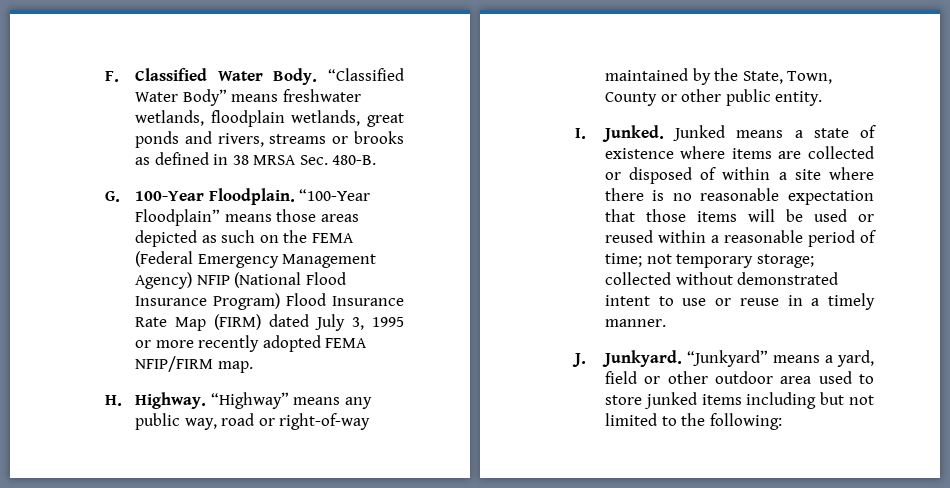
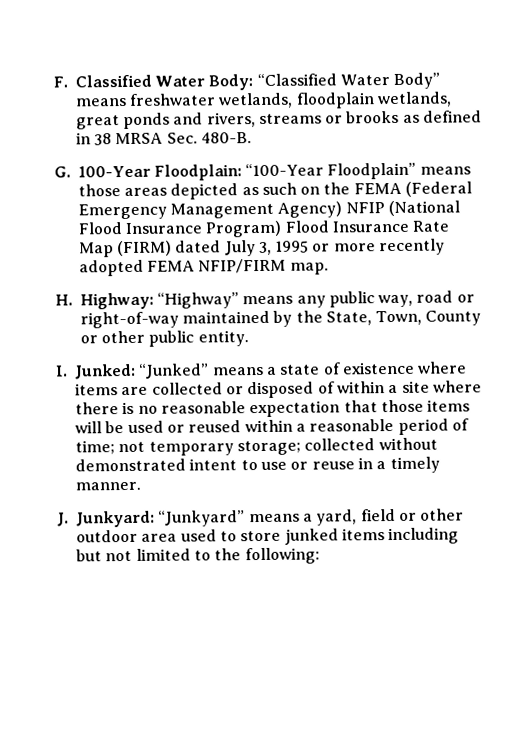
[273,68,318,85] Body. -> [208,74,254,91] Body:
[208,188,295,205] Floodplain. -> [153,164,242,181] Floodplain:
[134,392,206,409] Highway. -> [79,292,154,310] Highway:
[601,125,726,142] Junked. Junked -> [74,363,210,380] Junked: “Junked”
[601,350,682,367] Junkyard. -> [76,510,156,528] Junkyard:

